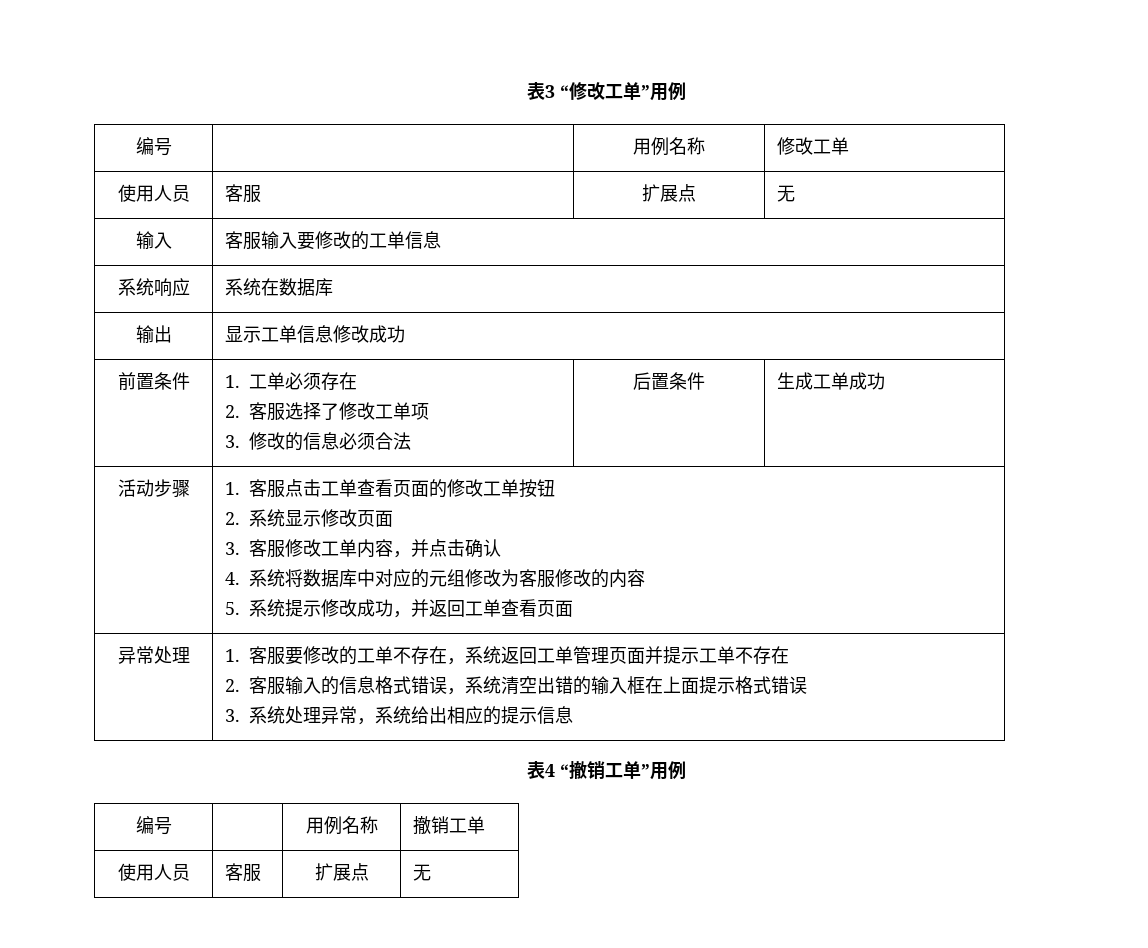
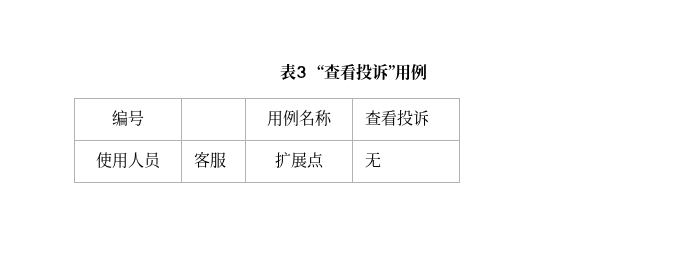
[568,82,686,101] [135,137,172,156] [633,137,705,156] [777,137,850,155] [117,184,190,202] [225,184,262,203] [642,184,696,202] [777,185,796,202] [135,231,172,250] [225,231,442,250] [117,278,190,297] [225,278,334,296] [135,325,172,344] [225,325,406,343] [117,372,190,390] [225,372,358,390] [225,402,430,421] [225,432,412,451] [633,372,705,390] [777,372,886,390] [117,479,190,498] [225,479,556,498] [225,509,394,527] [225,539,502,558] [225,569,646,588] [225,599,574,618] [117,646,190,664] [225,646,790,665] [225,676,808,695] [225,706,574,725] [526,761,686,780] [135,816,172,835] [305,816,378,835] [413,816,486,835] [117,863,190,881] [225,863,262,882] [314,863,369,881] [413,864,432,881] 修改工单”用例 // 编号 | | 用例名称 | 修改工单 // 使用人员 | 客服 | 扩展点 | 无 // 输入 | 客服输入要修改的工单信息 // 系统响应 | 系统在数据库 // 输出 | 显示工单信息修改成功 // 前置条件 | 1.工单必须存在 // 2.客服选择了修改工单项 // 3.修改的信息必须合法 | 后置条件 | 生成工单成功 // 活动步骤 | 1.客服点击工单查看页面的修改工单按钮 // 2.系统显示修改页面 // 3.客服修改工单内容，并点击确认 // 4.系统将数据库中对应的元组修改为客服修改的内容 // 5.系统提示修改成功，并返回工单查看页面 // 异常处理 | 1.客服要修改的工单不存在，系统返回工单管理页面并提示工单不存在 // 2.客服输入的信息格式错误，系统清空出错的输入框在上面提示格式错误 // 3.系统处理异常，系统给出相应的提示信息 // 表4 “撤销工单”用例 // 编号 | | 用例名称 | 撤销工单 // 使用人员 | 客服 | 扩展点 | 无 -> [324,63,427,81] [112,110,144,126] [267,110,332,127] [364,109,429,126] [96,152,161,169] [193,151,226,168] [275,152,324,169] [364,152,381,168] 查看投诉”用例 // 编号 | | 用例名称 | 查看投诉 // 使用人员 | 客服 | 扩展点 | 无

